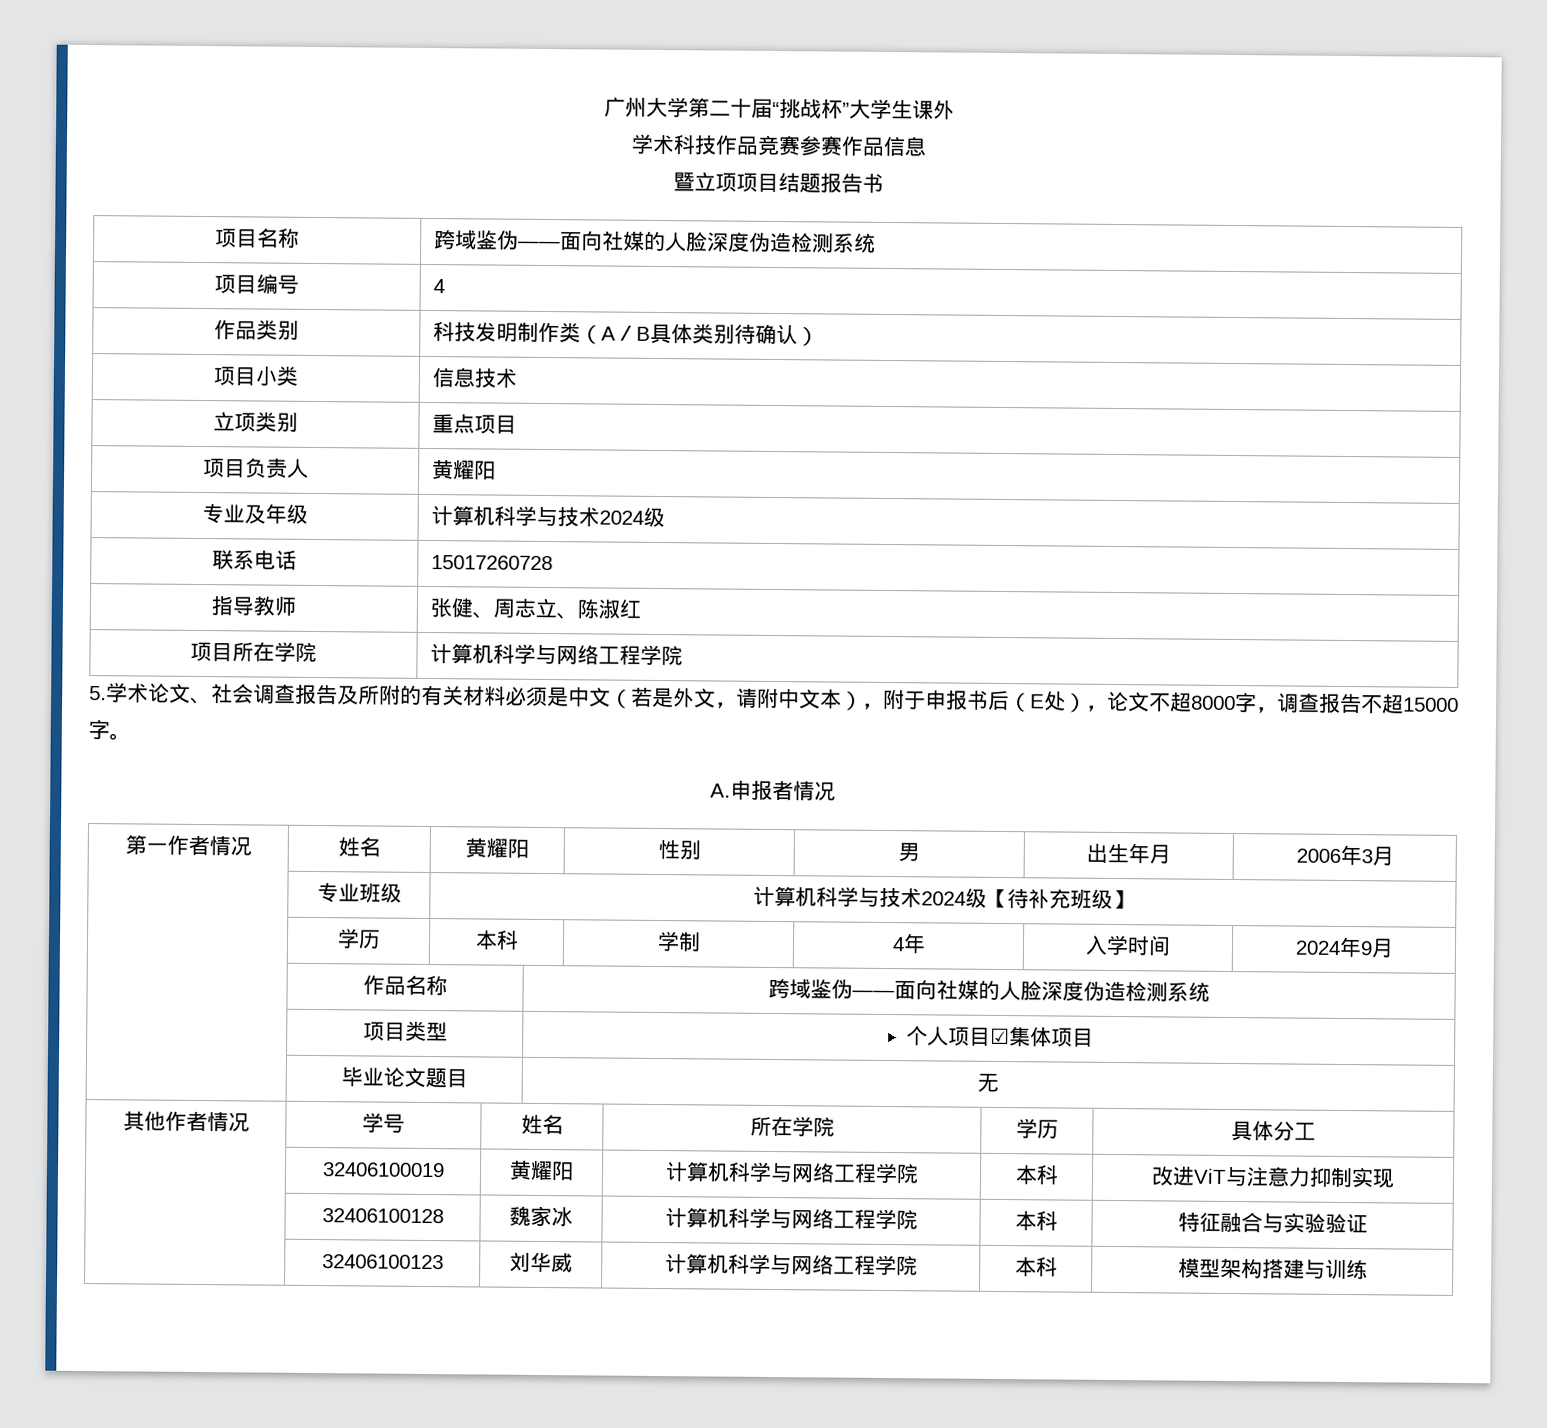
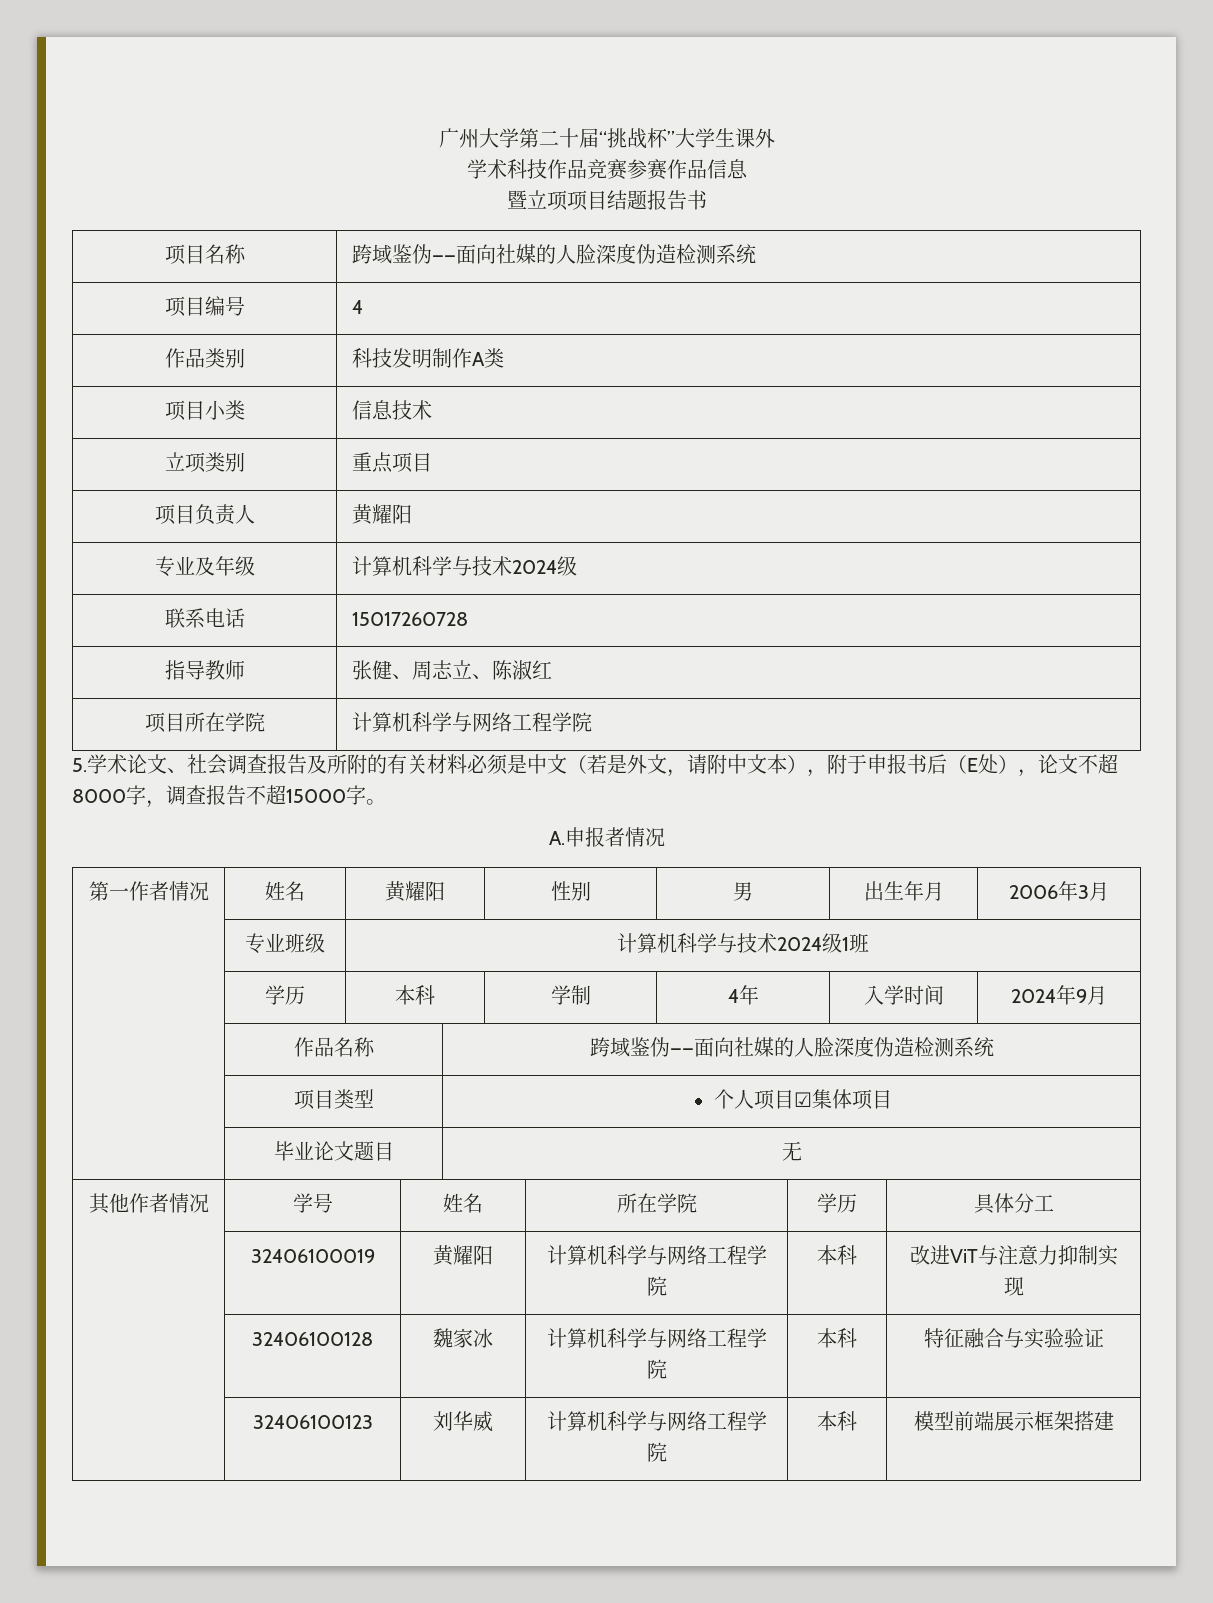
[559,322,820,347] 类（A／B具体类别待确认） -> [471,348,504,368] A类
[985,888,1134,910] 【待补充班级】 -> [842,933,869,953] 1班
[1219,1257,1368,1280] 架构搭建与训练 -> [953,1411,1114,1431] 前端展示框架搭建

